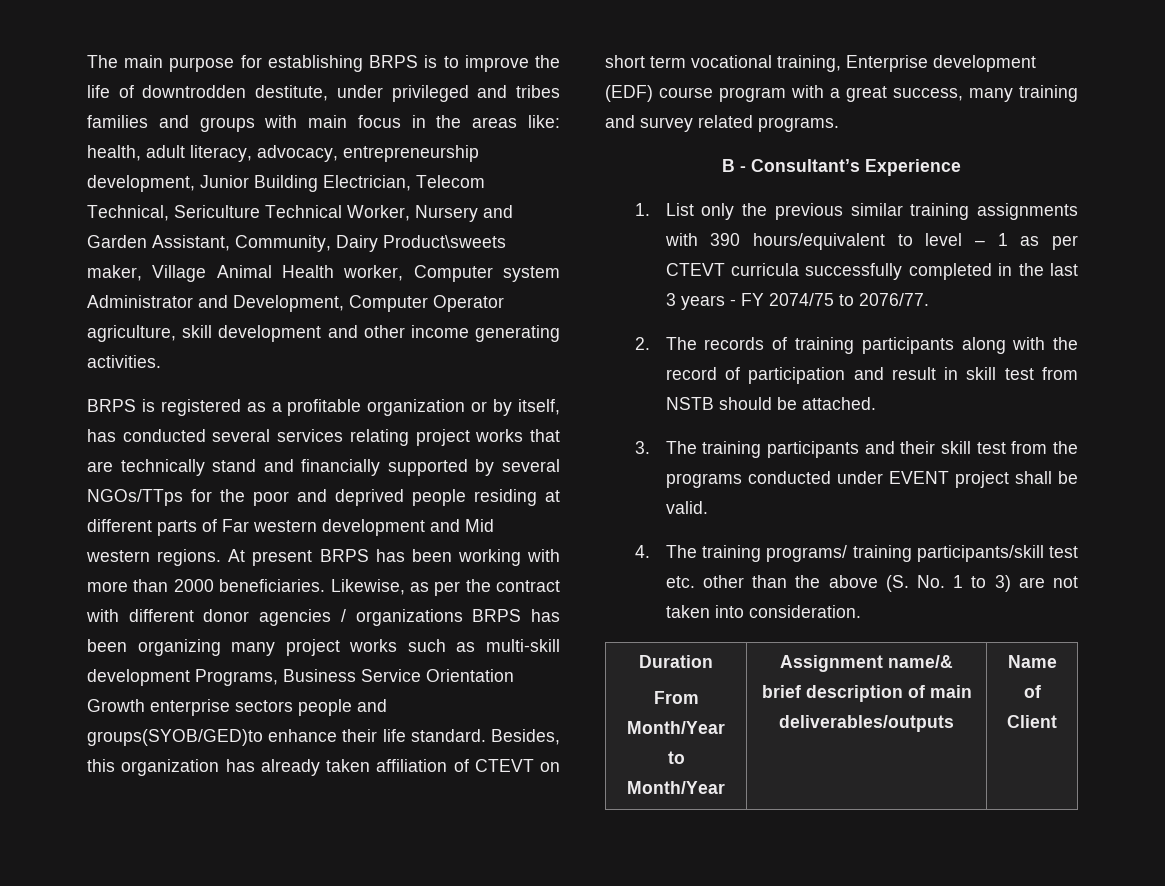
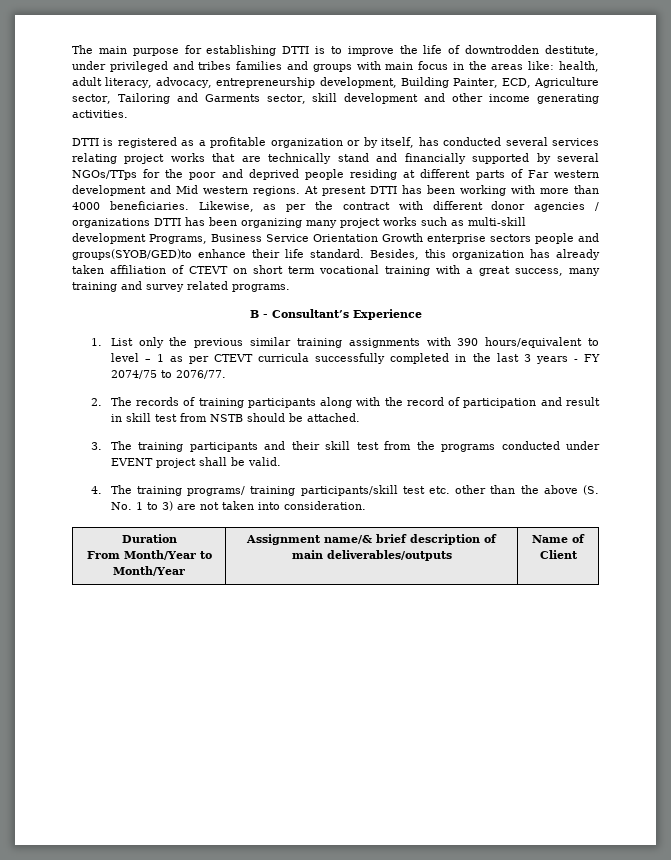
[369,55,419,68] BRPS -> [282,46,310,54] DTTI
[200,175,485,192] [87,205,513,222] [87,235,506,252] [87,265,560,282] [87,295,504,312] [87,325,176,342] Junior Building Electrician, Telecom Technical, Sericulture Technical Worker, Nursery and Garden Assistant, Community, Dairy Product\sweets maker, Village Animal Health worker, Computer system Administrator and Development, Computer Operator agriculture, -> [400,77,599,88] [72,93,306,104] Building Painter, ECD, Agriculture sector, Tailoring and Garments sector,
[87,399,136,412] BRPS -> [72,138,99,146] DTTI
[319,549,369,562] BRPS -> [370,186,397,194] DTTI
[173,579,214,592] 2000 -> [72,202,100,210] 4000
[472,609,522,622] BRPS -> [154,218,181,226] DTTI
[777,55,1036,72] [605,85,786,102] training, Enterprise development (EDF) course program -> [385,266,430,276] training

